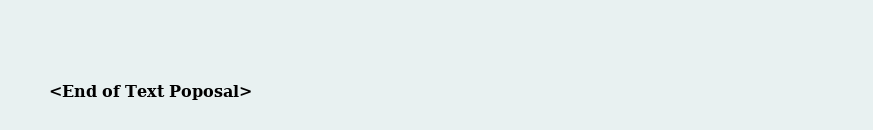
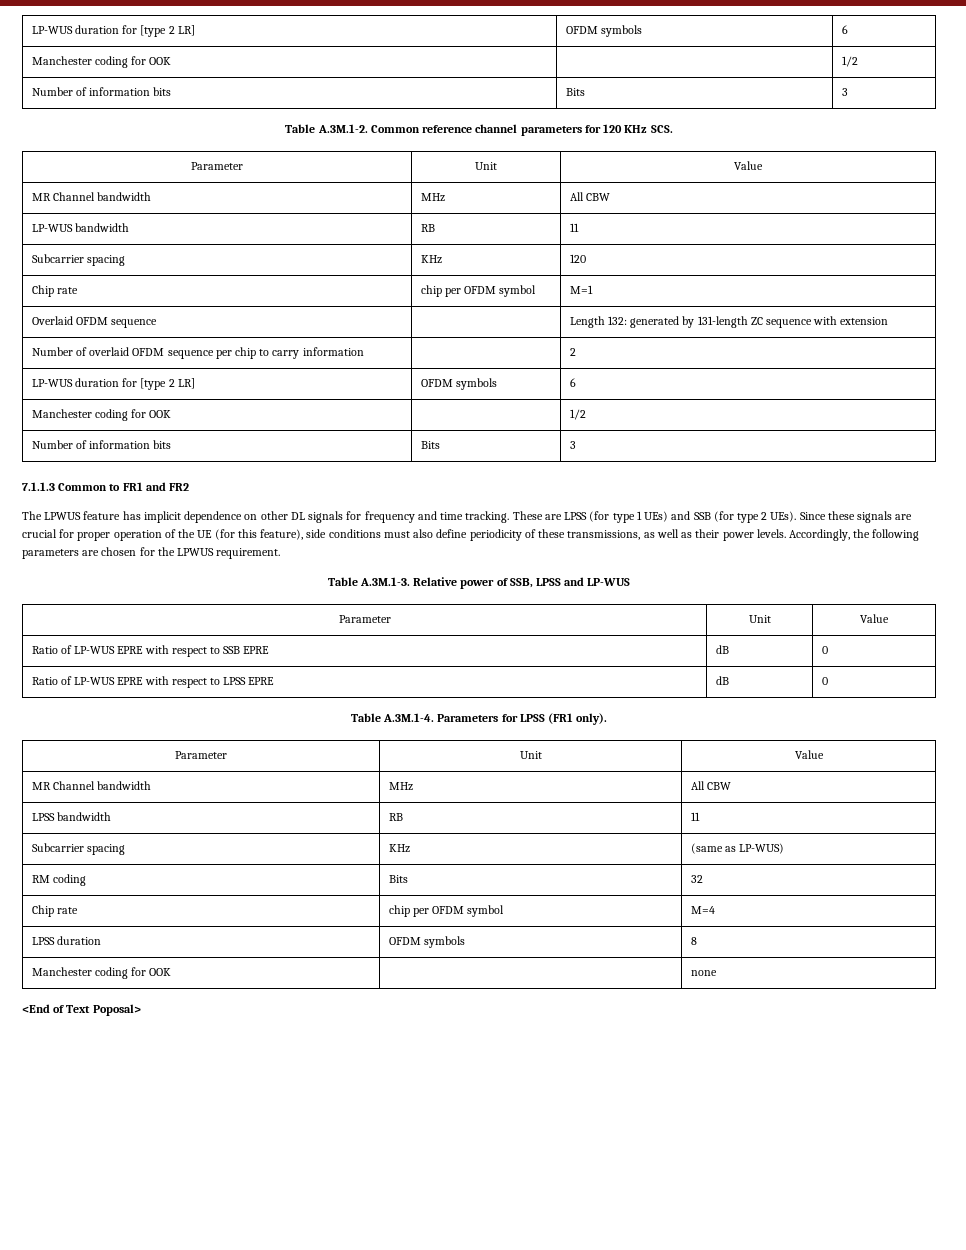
(49, 91) none -> [31,25,195,37] [565,25,642,37] [841,25,848,34] [31,56,172,68] [841,56,858,67] [31,87,172,96] [565,88,585,96] [841,88,848,96] [285,124,673,136] [191,162,243,170] [475,162,497,170] [734,161,763,170] [31,192,152,201] [420,193,445,202] [569,192,610,201] [31,223,129,232] [420,224,435,232] [569,223,579,232] [31,254,125,266] [420,255,442,264] [569,254,586,263] [31,285,78,297] [420,285,537,297] [569,285,593,294] [31,316,158,328] [569,316,889,328] [31,347,364,359] [569,348,576,356] [31,378,195,390] [420,378,497,390] [569,378,576,387] [31,409,172,421] [569,409,586,420] [31,440,172,449] [420,441,440,449] [569,441,576,449] [22,482,190,491] [22,511,913,523] [22,529,920,541] [22,547,281,559] [327,577,631,589] [338,615,391,623] [748,615,771,623] [860,614,889,623] [31,645,270,657] [715,645,729,654] [821,646,828,654] [31,676,275,688] [715,676,729,685] [821,677,828,685] [350,713,608,725] [175,751,227,759] [519,751,542,759] [794,750,824,759] [31,781,152,790] [388,782,413,791] [690,781,731,790] [31,812,111,821] [388,813,403,821] [690,812,700,821] [31,843,125,855] [388,844,410,853] [690,843,785,854] [31,874,86,886] [388,875,408,883] [690,875,703,883] [31,905,78,917] [388,905,505,917] [690,906,715,914] [31,936,101,945] [388,936,465,948] [690,937,697,945] [31,967,172,979] [690,970,717,976] LP-WUS duration for [type 2 LR] | OFDM symbols | 6 // Manchester coding for OOK | | 1/2 // Number of information bits | Bits | 3 // Table A.3M.1-2. Common reference channel parameters for 120 KHz SCS. // Parameter | Unit | Value // MR Channel bandwidth | MHz | All CBW // LP-WUS bandwidth | RB | 11 // Subcarrier spacing | KHz | 120 // Chip rate | chip per OFDM symbol | M=1 // Overlaid OFDM sequence | | Length 132: generated by 131-length ZC sequence with extension // Number of overlaid OFDM sequence per chip to carry information | | 2 // LP-WUS duration for [type 2 LR] | OFDM symbols | 6 // Manchester coding for OOK | | 1/2 // Number of information bits | Bits | 3 // 7.1.1.3 Common to FR1 and FR2 // The LPWUS feature has implicit dependence on other DL signals for frequency and time tracking. These are LPSS (for type 1 UEs) and SSB (for type 2 UEs). Since these signals are crucial for proper operation of the UE (for this feature), side conditions must also define periodicity of these transmissions, as well as their power levels. Accordingly, the following parameters are chosen for the LPWUS requirement. // Table A.3M.1-3. Relative power of SSB, LPSS and LP-WUS // Parameter | Unit | Value // Ratio of LP-WUS EPRE with respect to SSB EPRE | dB | 0 // Ratio of LP-WUS EPRE with respect to LPSS EPRE | dB | 0 // Table A.3M.1-4. Parameters for LPSS (FR1 only). // Parameter | Unit | Value // MR Channel bandwidth | MHz | All CBW // LPSS bandwidth | RB | 11 // Subcarrier spacing | KHz | (same as LP-WUS) // RM coding | Bits | 32 // Chip rate | chip per OFDM symbol | M=4 // LPSS duration | OFDM symbols | 8 // Manchester coding for OOK | | none //

